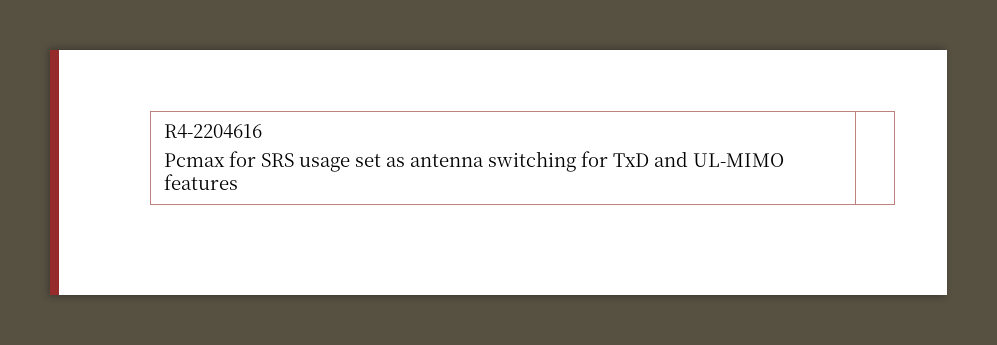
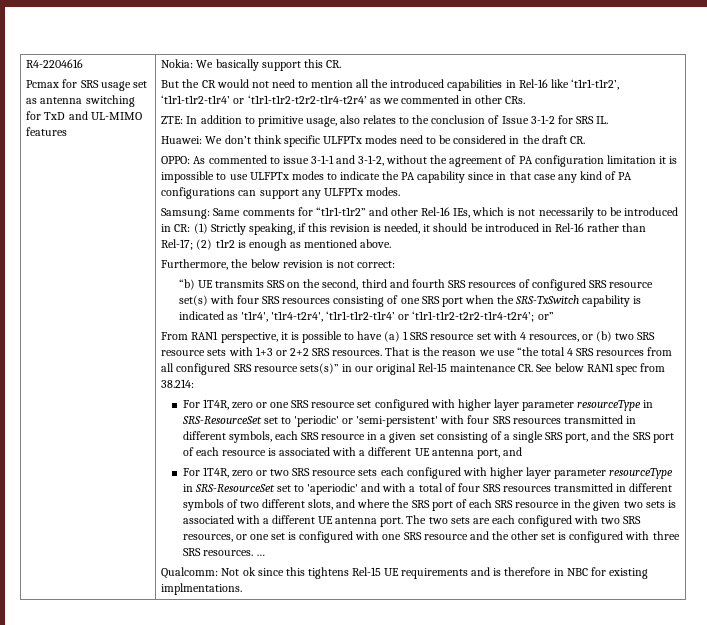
(239, 182) none -> [161,59,341,71] [161,79,619,91] [161,95,526,104] [161,115,609,127] [161,135,585,147] [161,155,678,167] [161,171,633,183] [161,187,400,199] [161,207,678,219] [161,223,647,235] [161,239,392,251] [161,259,395,270] [178,279,654,291] [178,295,642,307] [178,311,554,322] [161,331,656,343] [161,347,673,356] [161,363,665,375] [161,379,195,388] [182,399,654,411] [181,415,636,427] [182,431,674,443] [182,447,522,459] [182,467,674,479] [182,483,673,495] [182,499,676,511] [182,515,642,527] [182,531,680,543] [182,548,265,556] [161,567,648,579] [161,583,243,595] Nokia: We basically support this CR. // But the CR would not need to mention all the introduced capabilities in Rel-16 like ‘t1r1-t1r2’, ‘t1r1-t1r2-t1r4’ or ‘t1r1-t1r2-t2r2-t1r4-t2r4’ as we commented in other CRs. // ZTE: In addition to primitive usage, also relates to the conclusion of Issue 3-1-2 for SRS IL. // Huawei: We don’t think specific ULFPTx modes need to be considered in the draft CR. // OPPO: As commented to issue 3-1-1 and 3-1-2, without the agreement of PA configuration limitation it is impossible to use ULFPTx modes to indicate the PA capability since in that case any kind of PA configurations can support any ULFPTx modes. // Samsung: Same comments for “t1r1-t1r2” and other Rel-16 IEs, which is not necessarily to be introduced in CR: (1) Strictly speaking, if this revision is needed, it should be introduced in Rel-16 rather than Rel-17; (2) t1r2 is enough as mentioned above. // Furthermore, the below revision is not correct: // “b) UE transmits SRS on the second, third and fourth SRS resources of configured SRS resource set(s) with four SRS resources consisting of one SRS port when the SRS-TxSwitch capability is indicated as 't1r4', 't1r4-t2r4', ‘t1r1-t1r2-t1r4’ or ‘t1r1-t1r2-t2r2-t1r4-t2r4’; or” // From RAN1 perspective, it is possible to have (a) 1 SRS resource set with 4 resources, or (b) two SRS resource sets with 1+3 or 2+2 SRS resources. That is the reason we use “the total 4 SRS resources from all configured SRS resource sets(s)” in our original Rel-15 maintenance CR. See below RAN1 spec from 38.214: // For 1T4R, zero or one SRS resource set configured with higher layer parameter resourceType in SRS-ResourceSet set to 'periodic' or 'semi-persistent' with four SRS resources transmitted in different symbols, each SRS resource in a given set consisting of a single SRS port, and the SRS port of each resource is associated with a different UE antenna port, and // For 1T4R, zero or two SRS resource sets each configured with higher layer parameter resourceType in SRS-ResourceSet set to 'aperiodic' and with a total of four SRS resources transmitted in different symbols of two different slots, and where the SRS port of each SRS resource in the given two sets is associated with a different UE antenna port. The two sets are each configured with two SRS resources, or one set is configured with one SRS resource and the other set is configured with three SRS resources. … // Qualcomm: Not ok since this tightens Rel-15 UE requirements and is therefore in NBC for existing implmentations.

